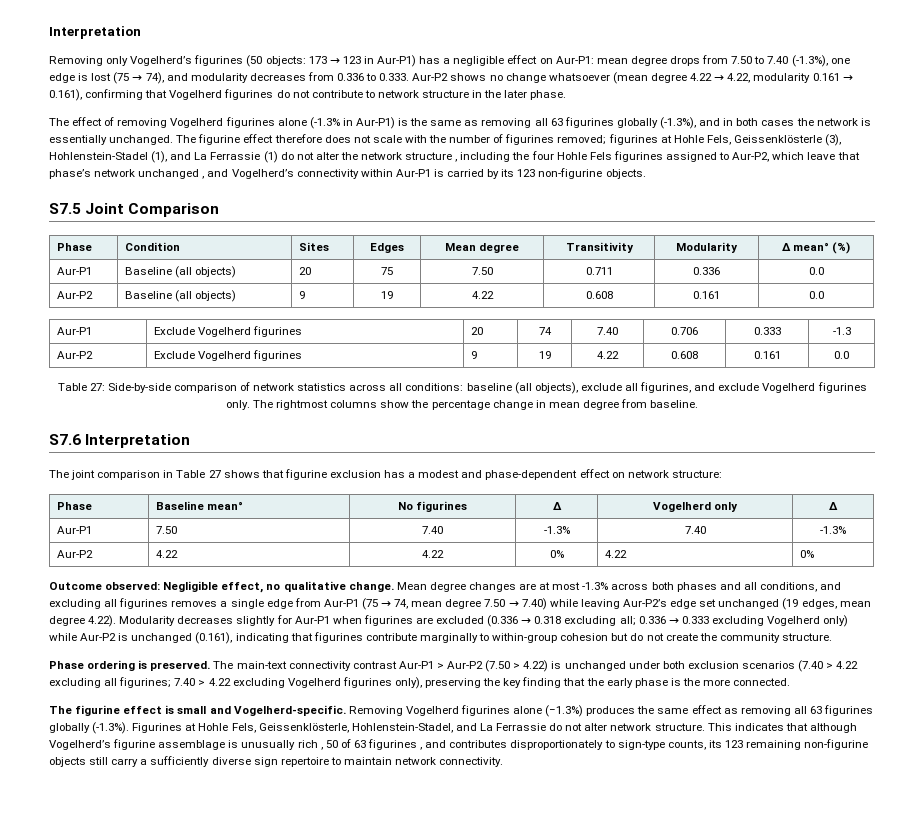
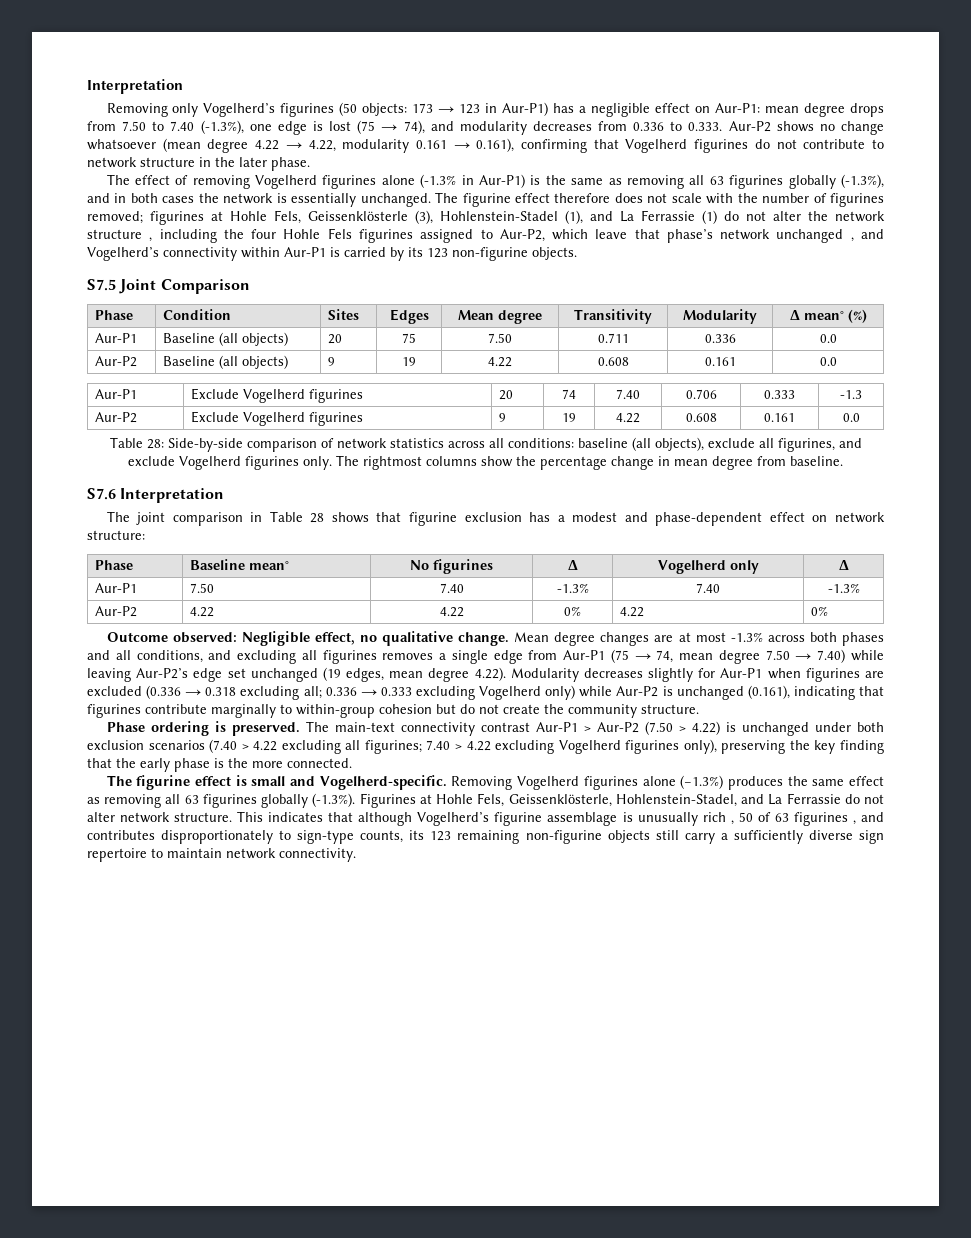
[89,383,105,391] 27: -> [146,439,164,449] 28:
[208,470,221,478] 27 -> [310,513,325,523] 28

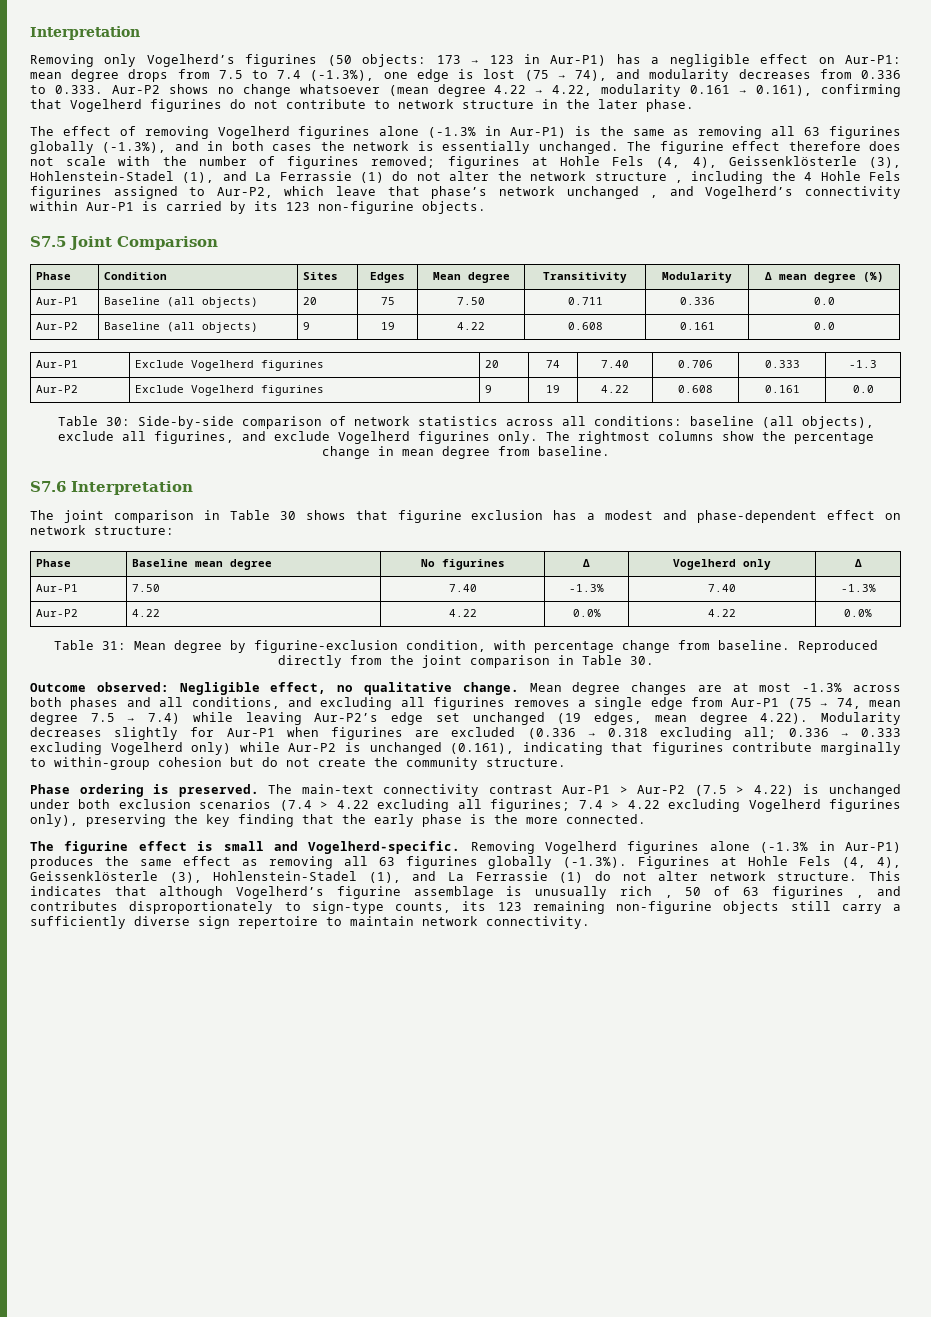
[122,121,195,131] 7.50 to 7.40 -> [218,70,302,79] 7.5 to 7.4
[274,210,301,224] Fels, -> [612,156,717,168] Fels (4, 4),
[251,229,277,239] four -> [804,172,813,181] 4
[803,311,844,320] mean° -> [778,272,856,283] mean degree
[146,439,164,449] 28: -> [105,417,130,426] 30:
[310,513,325,523] 28 -> [279,511,296,520] 30
[249,561,290,570] mean° -> [195,559,273,570] mean degree
[564,606,581,616] [620,607,645,617] [811,606,829,616] 0% | 4.22 | 0% -> [572,609,601,617] [708,609,737,617] [844,609,872,617] [53,640,878,653] [277,655,654,668] 0.0% | 4.22 | 0.0% // Table 31: Mean degree by figurine-exclusion condition, with percentage change from baseline. Reproduced directly from the joint comparison in Table 30.
[765,649,846,663] 7.50 → 7.40) -> [90,713,181,724] 7.5 → 7.4)
[644,721,673,735] (7.50 -> [694,785,727,796] (7.5
[209,739,238,753] (7.40 -> [279,800,312,811] (7.4
[426,740,451,750] 7.40 -> [578,800,603,809] 7.4
[680,775,724,789] (−1.3%) -> [760,841,901,853] (-1.3% in Aur-P1)
[477,793,841,807] Fels, Geissenklösterle, Hohlenstein-Stadel, and La Ferrassie -> [799,856,901,868] [30,871,584,883] Fels (4, 4), Geissenklösterle (3), Hohlenstein-Stadel (1), and La Ferrassie (1)

